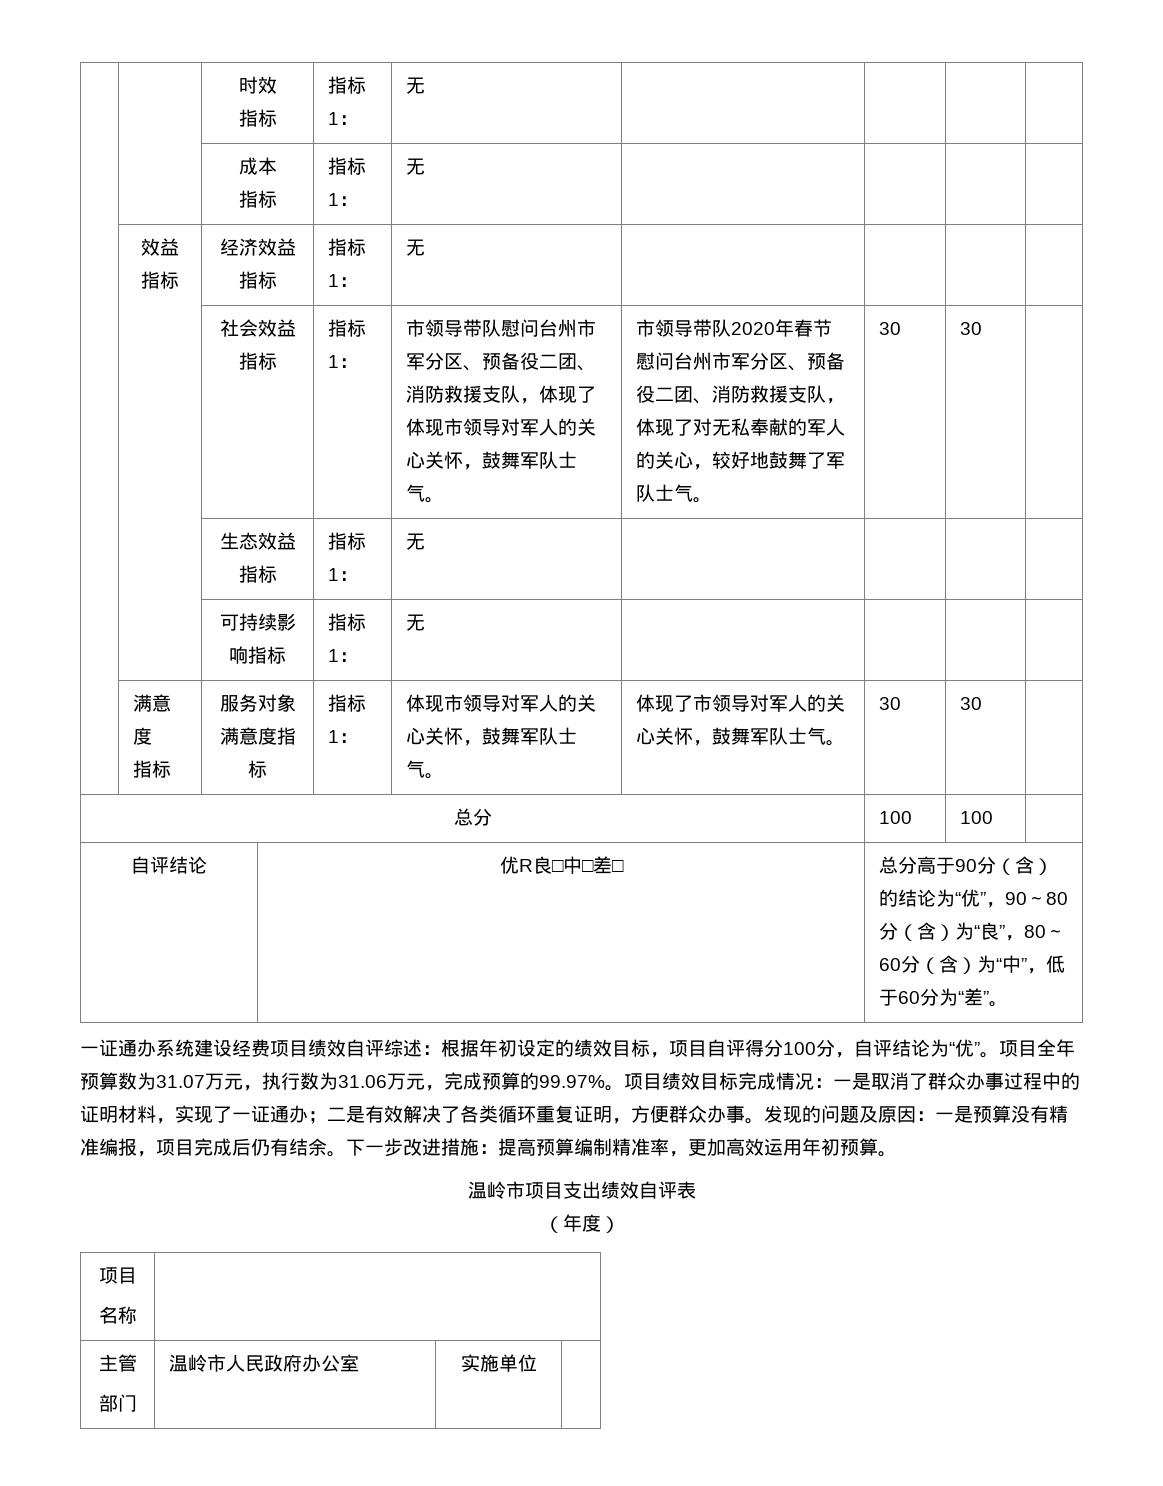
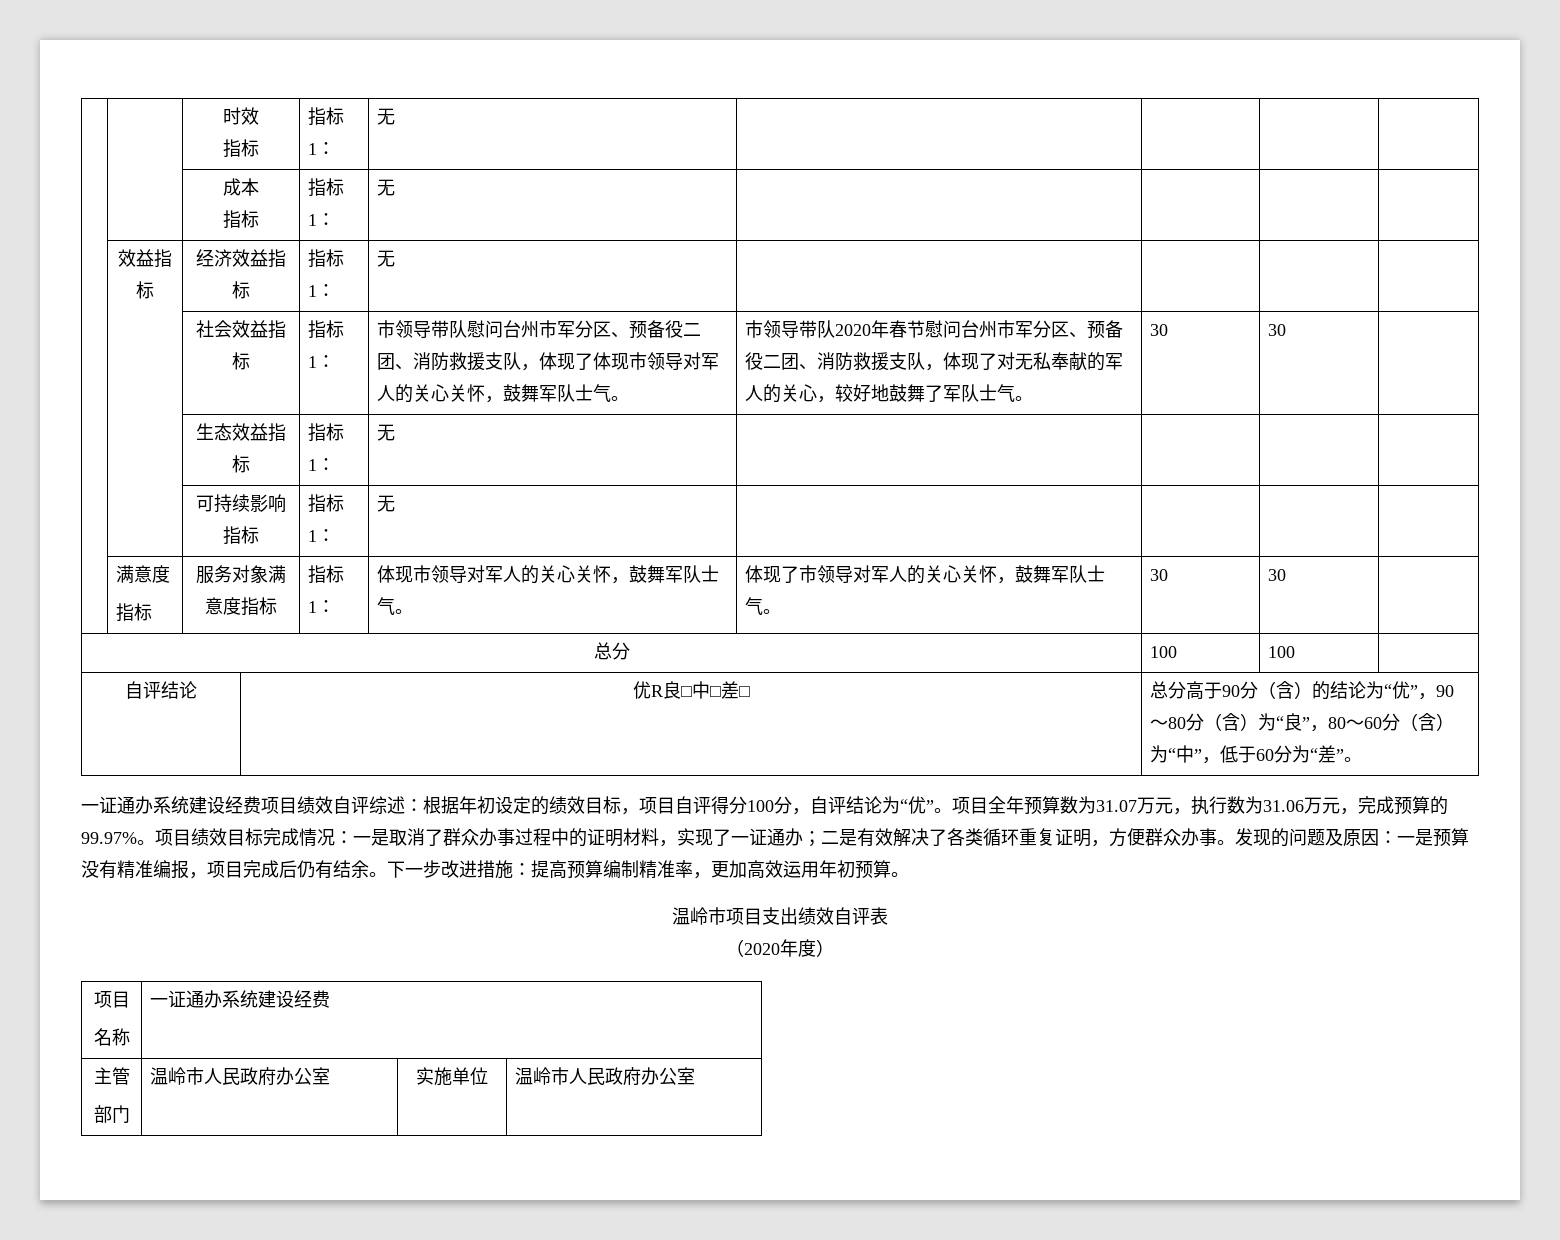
(563, 1224) none -> [744,943,780,955] 2020
(137, 1315) none -> [149,990,330,1008] 一证通办系统建设经费
(537, 1363) none -> [514,1067,695,1086] 温岭市人民政府办公室

